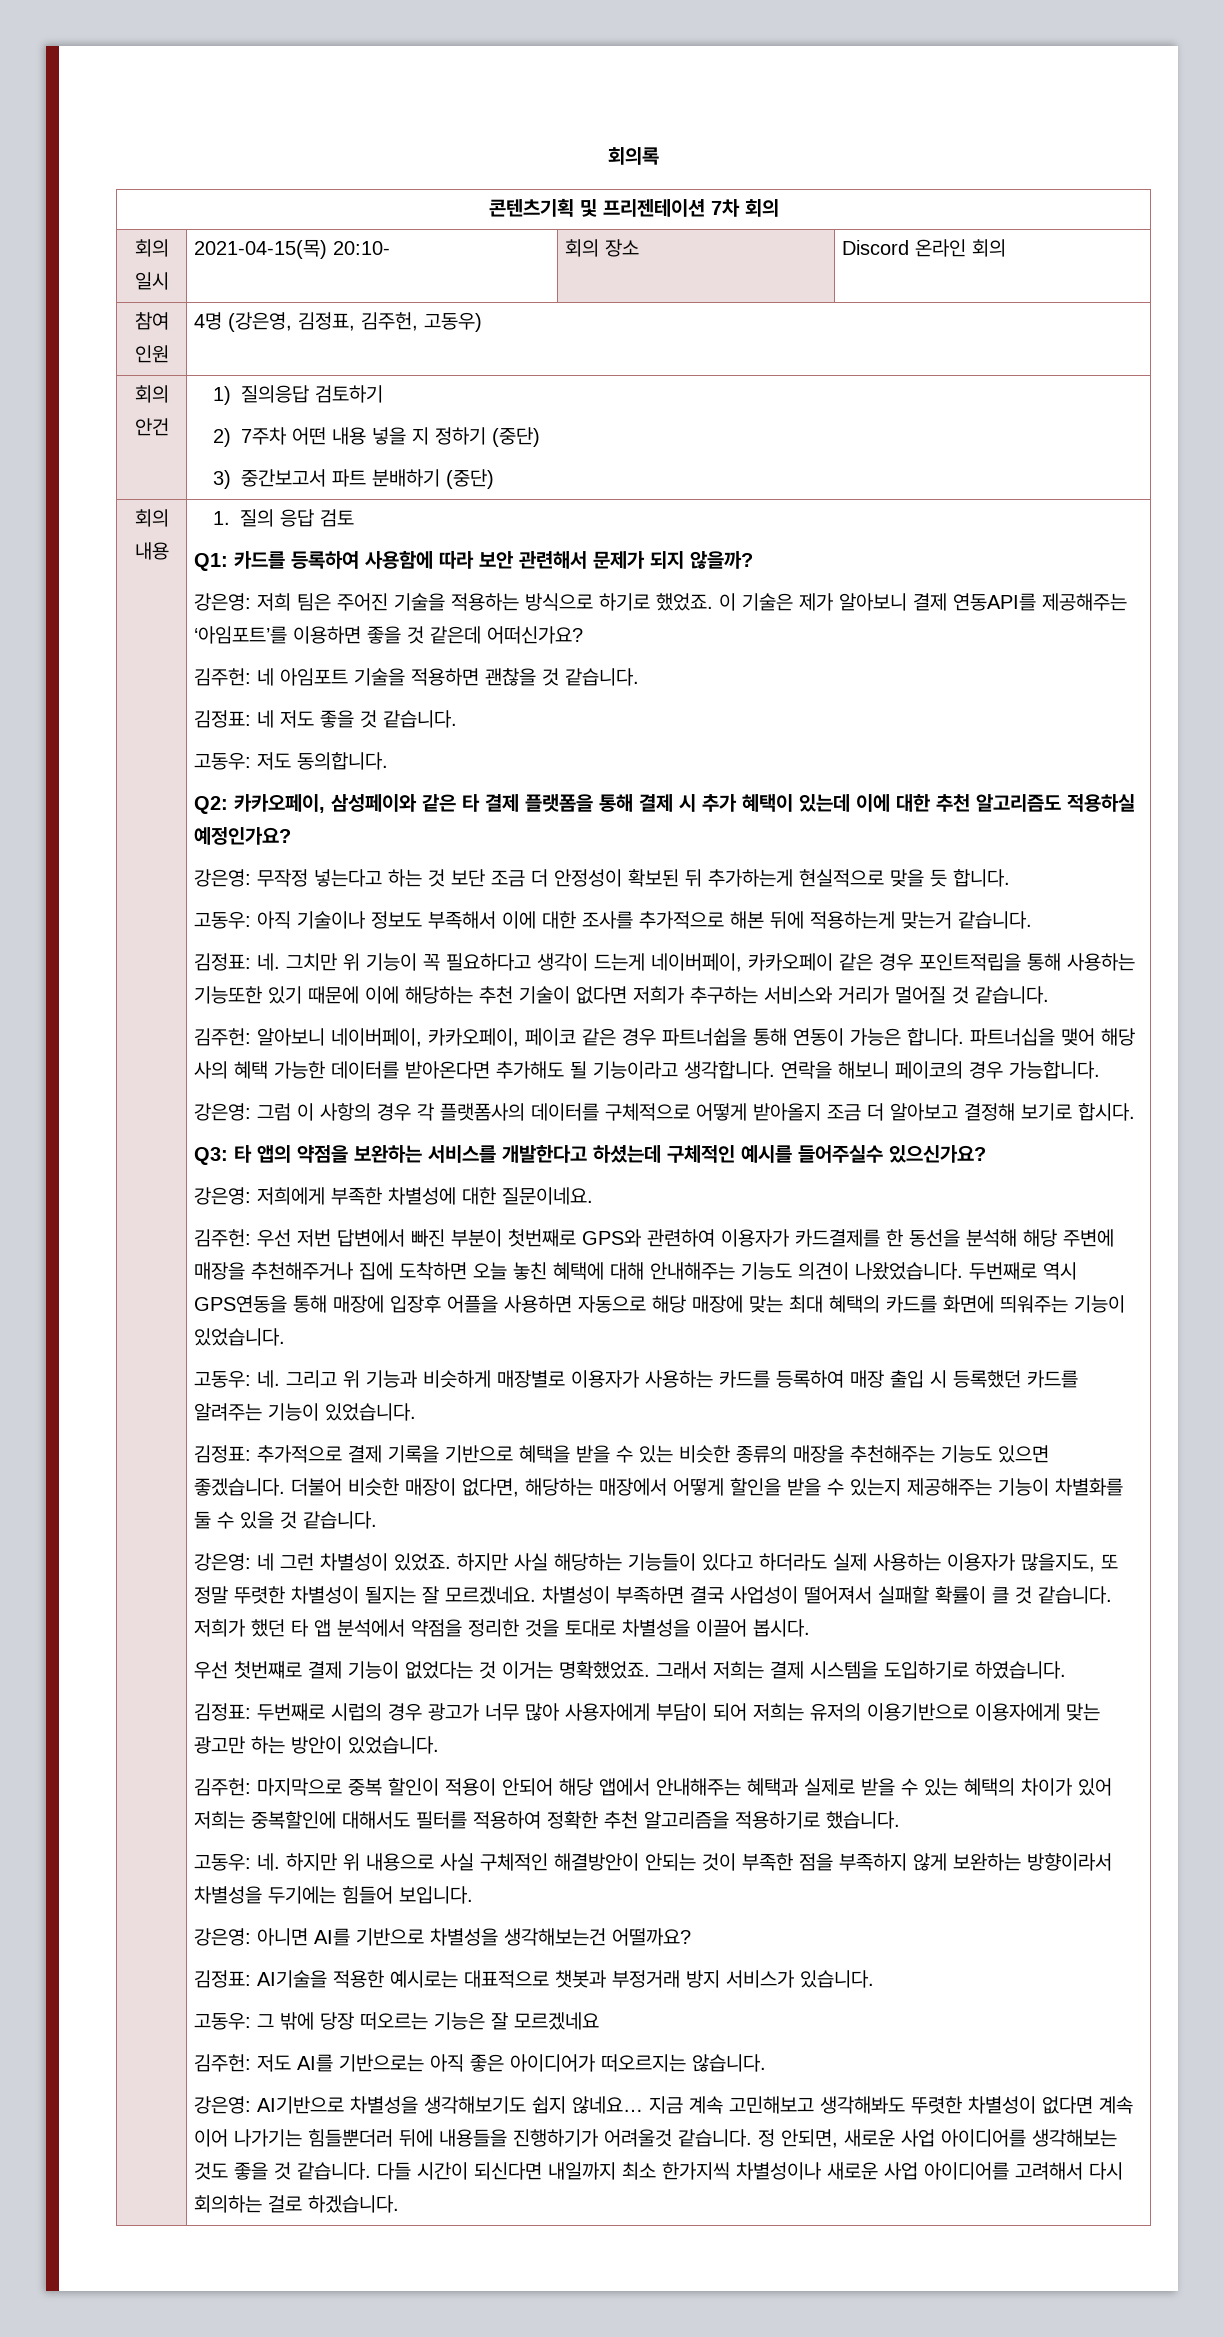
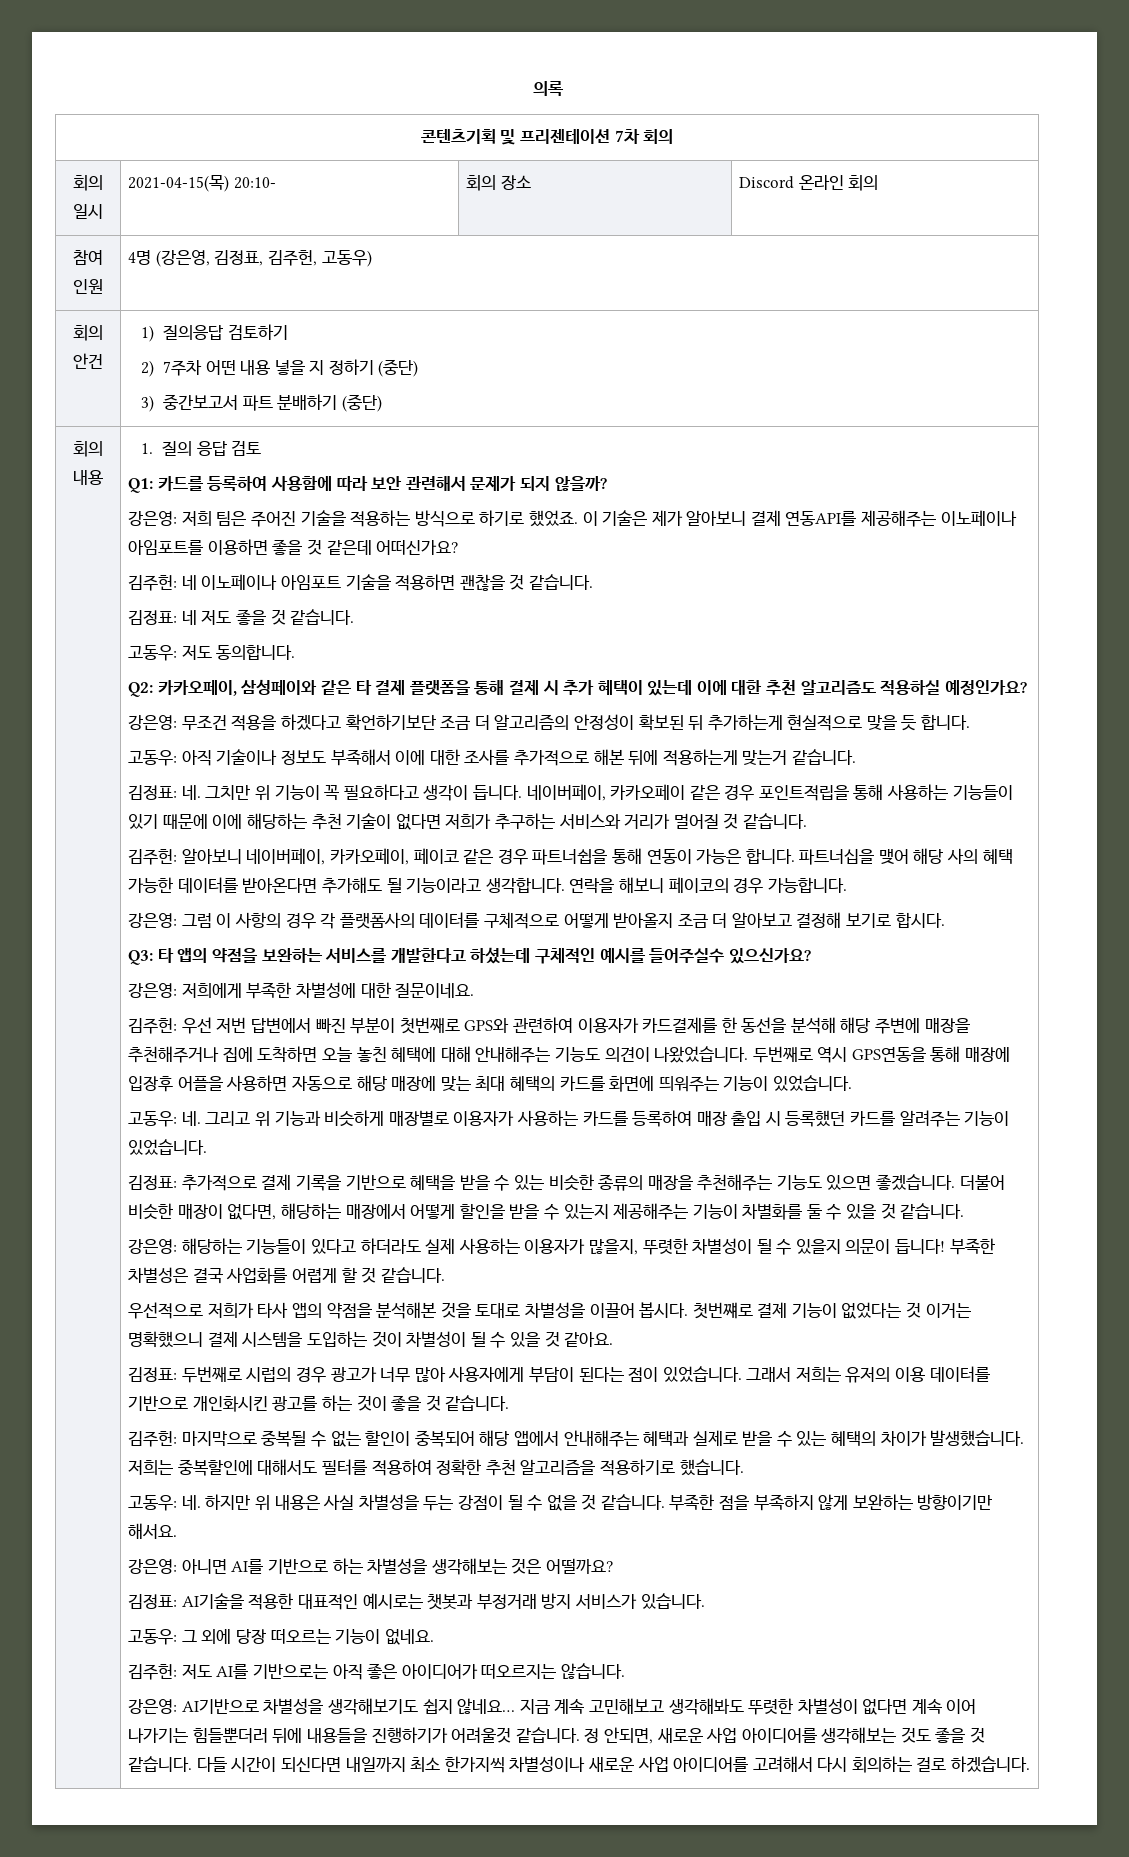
[608,147,659,165] 회의록 -> [532,81,564,96] 의록
[194,626,288,644] ‘아임포트’를 -> [940,510,1017,526] [128,540,204,555] 이노페이나 아임포트를
(275, 677) none -> [201,574,278,590] 이노페이나
[257,869,549,887] 무작정 넣는다고 하는 것 보단 조금 더 -> [181,714,570,731] 무조건 적용을 하겠다고 확언하기보단 조금 더 알고리즘의
[594,953,646,971] 드는게 -> [472,785,522,800] 듭니다.
[194,986,263,1004] 기능또한 -> [952,785,1013,800] 기능들이
[257,1553,549,1571] 네 그런 차별성이 있었죠. 하지만 사실 -> (178, 1246) none
[1021,1553,1119,1572] [194,1586,1113,1604] [194,1619,520,1637] 많을지도, 또 정말 뚜렷한 차별성이 될지는 잘 모르겠네요. 차별성이 부족하면 결국 사업성이 떨어져서 실패할 확률이 클 것 같습니다. 저희가 했던 타 앱 분석에서 약점을 정리한 -> [588,1238,995,1255] [128,1267,445,1284] [128,1302,437,1319] 많을지, 뚜렷한 차별성이 될 수 있을지 의문이 듭니다! 부족한 차별성은 결국 사업화를 어렵게 할 것 같습니다. // 우선적으로 저희가 타사 앱의 약점을 분석해본
[194,1661,229,1679] // 우선 -> (689, 1310) none
[559,1661,1067,1679] 명확했었죠. 그래서 저희는 결제 시스템을 도입하기로 하였습니다. -> [128,1331,614,1348] 명확했으니 결제 시스템을 도입하는 것이 차별성이 될 수 있을 것 같아요.
[713,1703,1101,1721] [194,1736,440,1754] [194,1778,554,1796] 되어 저희는 유저의 이용기반으로 이용자에게 맞는 광고만 하는 방안이 있었습니다. // 김주헌: 마지막으로 중복 할인이 적용이 안되어 -> [578,1366,990,1383] [128,1395,510,1412] [128,1430,475,1447] 된다는 점이 있었습니다. 그래서 저희는 유저의 이용 데이터를 기반으로 개인화시킨 광고를 하는 것이 좋을 것 같습니다. // 김주헌: 마지막으로 중복될 수 없는 할인이 중복되어
[1078,1778,1113,1796] 있어 -> [930,1430,1025,1447] 발생했습니다.
[366,1853,737,1871] 내용으로 사실 구체적인 해결방안이 안되는 것이 -> [274,1494,665,1511] 내용은 사실 차별성을 두는 강점이 될 수 없을 것 같습니다.
[1027,1853,1113,1871] [194,1886,474,1904] 방향이라서 차별성을 두기에는 힘들어 보입니다. -> [917,1494,993,1510] [128,1523,178,1539] 방향이기만 해서요.
[430,1928,607,1946] 차별성을 생각해보는건 -> [332,1558,542,1575] 하는 차별성을 생각해보는 것은
[390,1970,550,1988] 예시로는 대표적으로 -> [297,1593,423,1610] 대표적인 예시로는
[280,2012,315,2030] 밖에 -> [201,1629,232,1644] 외에
[434,2012,600,2030] 기능은 잘 모르겠네요 -> [335,1629,434,1645] 기능이 없네요.

